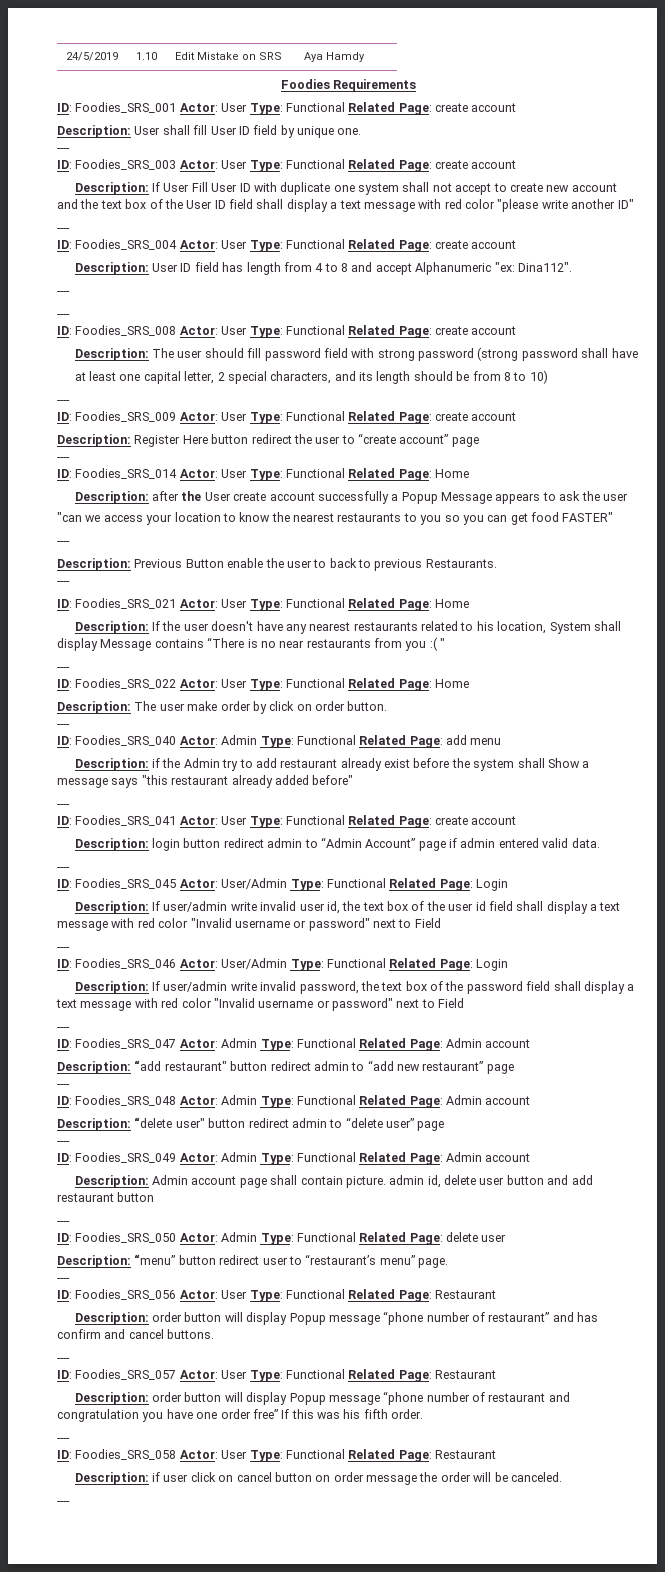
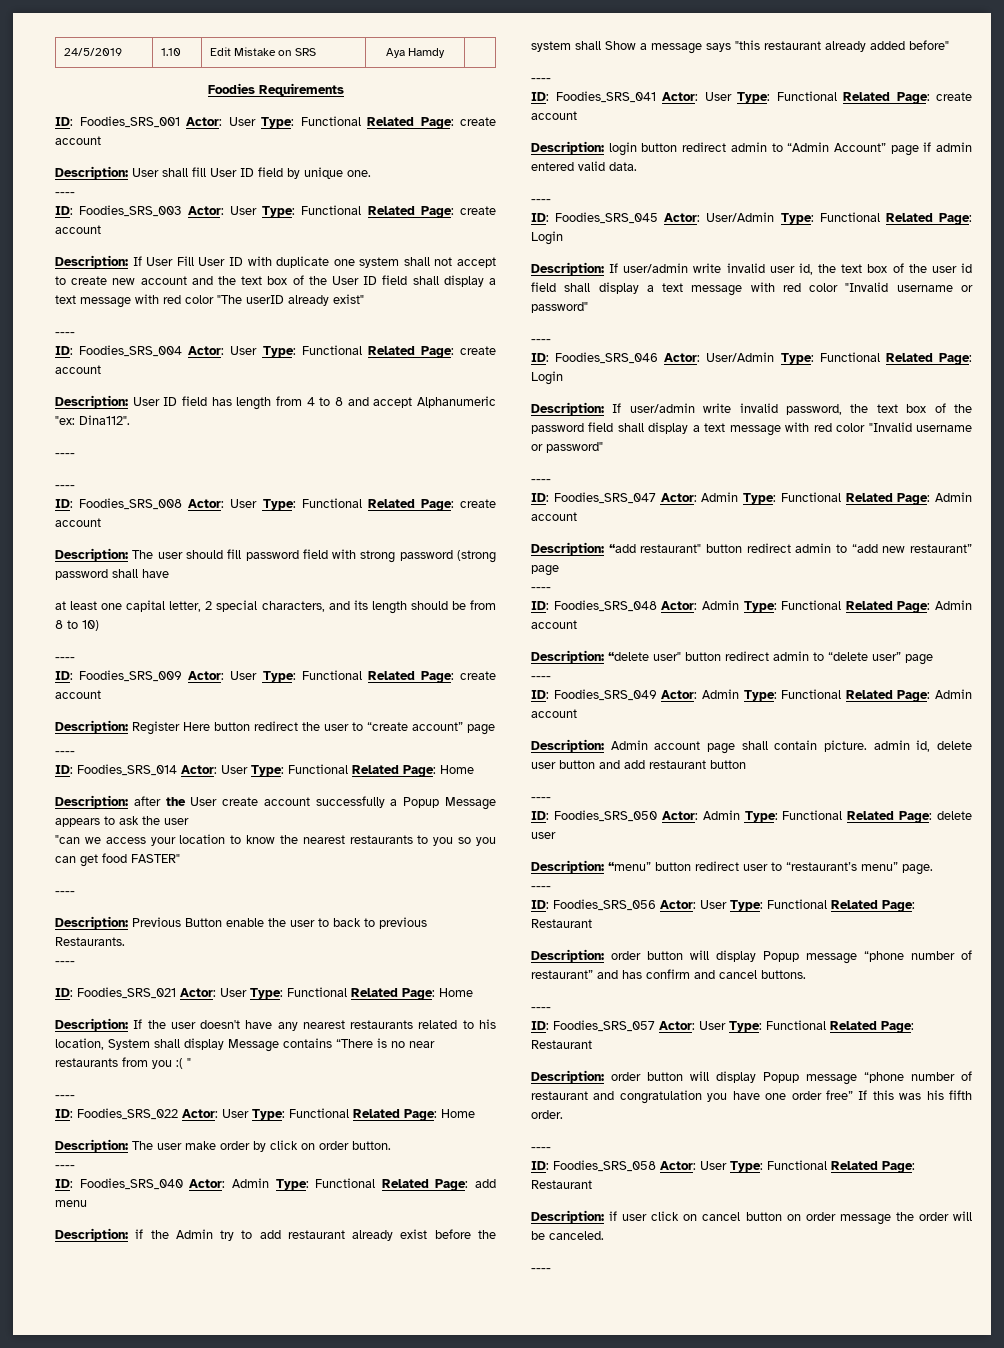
[497,199,634,212] "please write another ID" -> [217,294,364,306] "The userID already exist"
[373,918,441,928] next to Field -> (588, 307) none
[396,998,465,1008] next to Field -> (603, 447) none

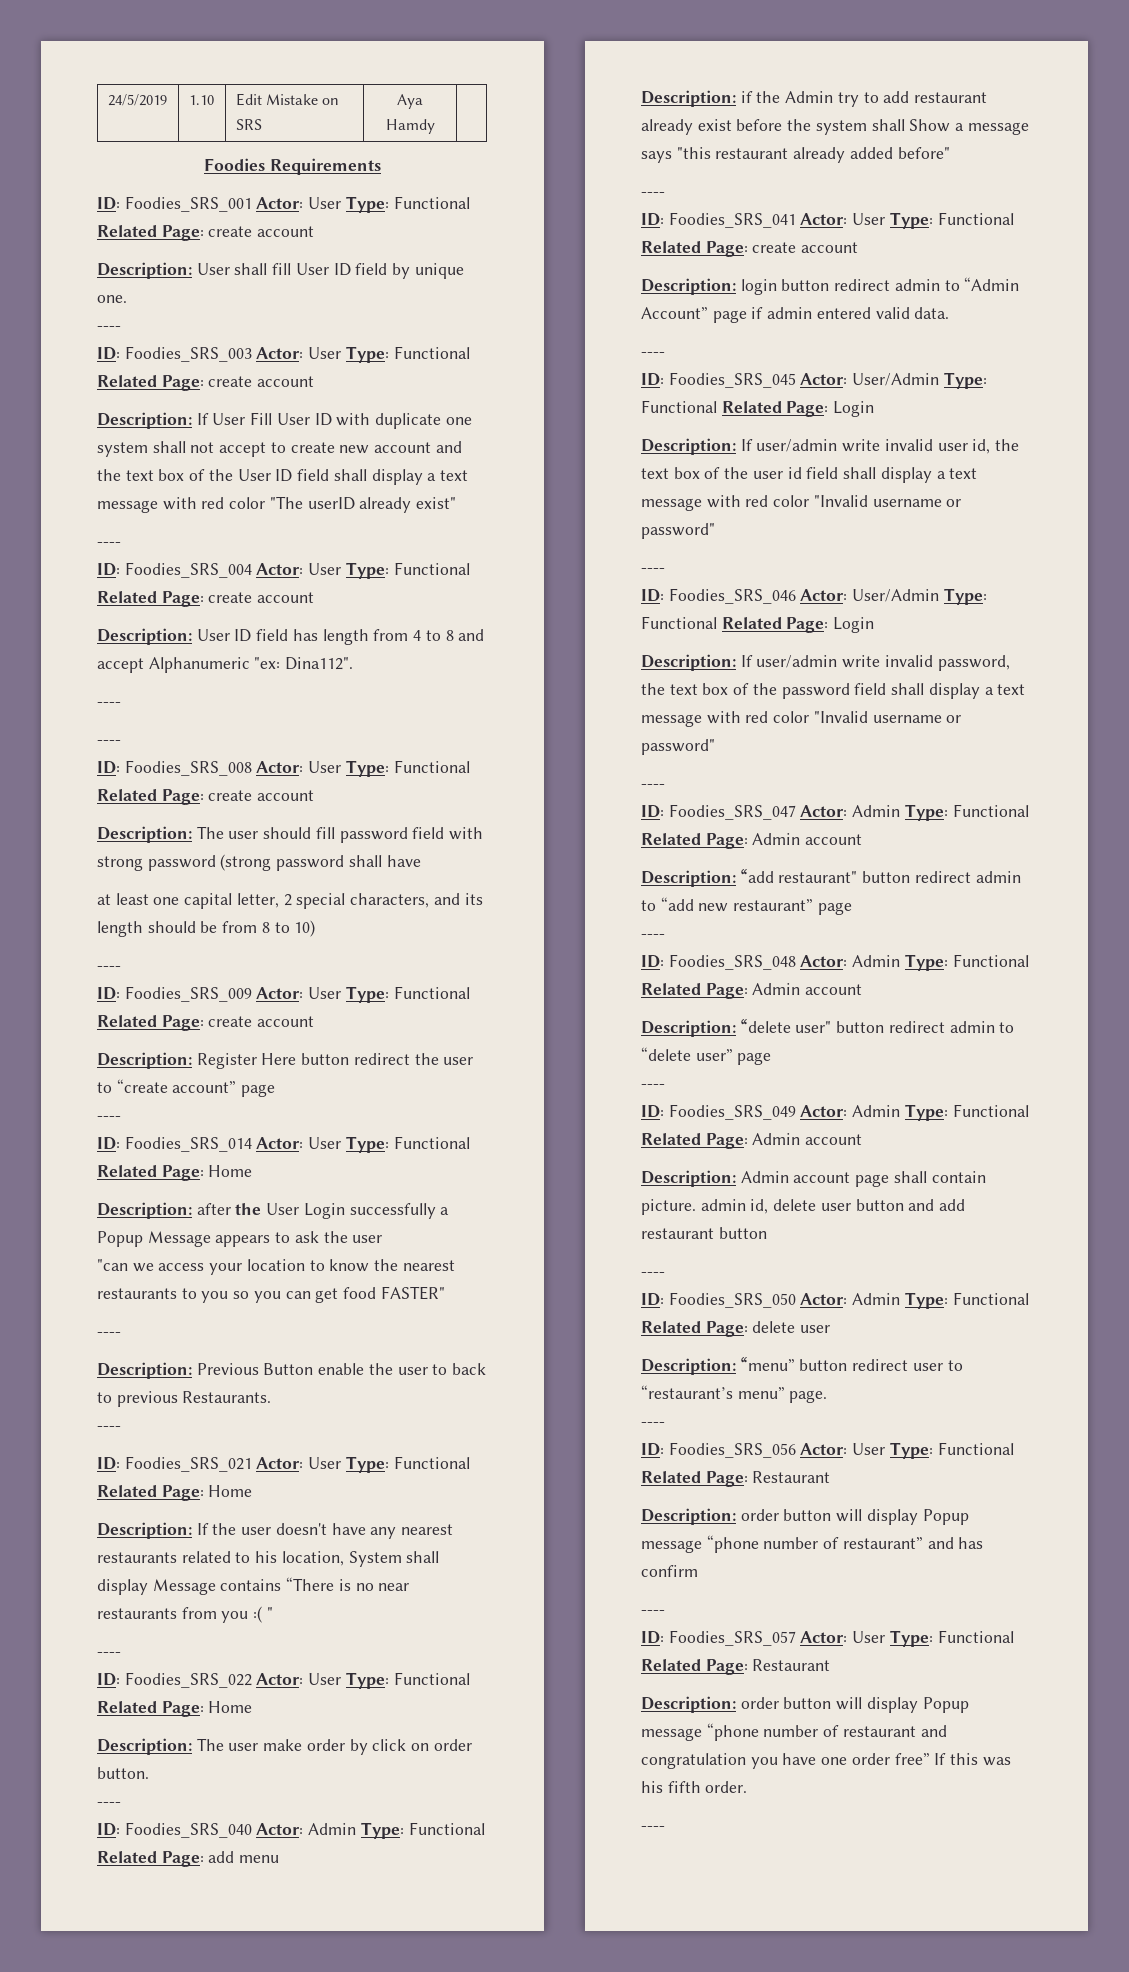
[222,797,310,806] create account -> [303,1203,345,1219] Login
[694,970,806,979] and cancel buttons. -> (698, 1571) none
[531,1160,915,1173] [531,1180,592,1189] [531,1210,972,1225] [531,1231,604,1240] [531,1268,551,1272] // ID: Foodies_SRS_058 Actor: User Type: Functional Related Page: Restaurant // Description: if user click on cancel button on order message the order will be canceled. // ---- -> (665, 1828) none

